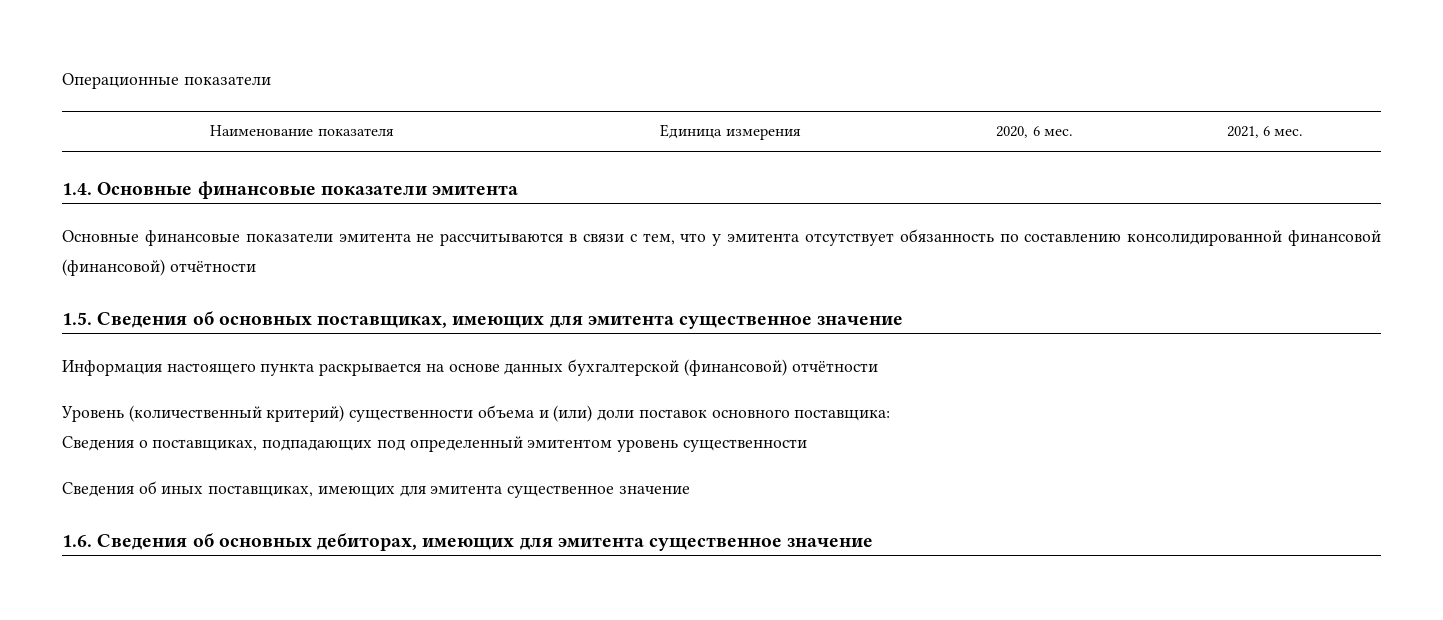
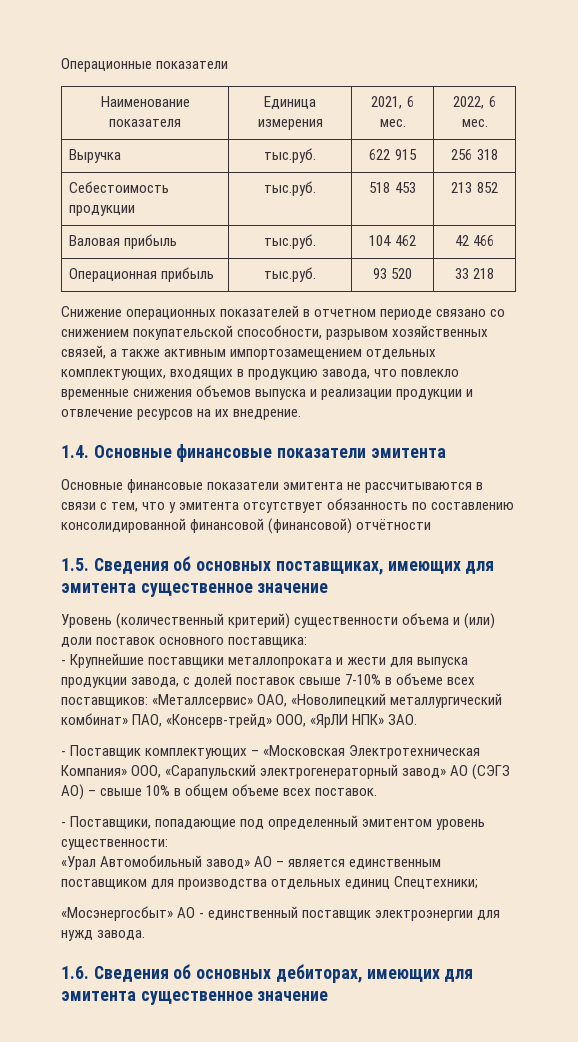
[996,126,1029,138] 2020, -> [371,96,403,109] 2021,
[1226,126,1304,138] 2021, 6 мес. -> [453,96,496,109] [461,119,488,127] [69,149,122,163] [264,148,316,163] [369,149,417,160] [451,149,498,160] [69,181,170,193] [69,205,136,216] [264,181,316,196] [369,182,416,193] [451,182,498,193] [69,234,178,249] [264,234,316,249] [369,235,416,246] [454,235,495,246] [69,267,215,282] [264,267,316,282] [372,268,413,279] [454,268,495,279] [61,305,506,320] [61,325,489,340] [61,345,437,360] [61,369,460,380] [61,385,474,400] [61,409,302,420] 2022, 6 мес. // Выручка | тыс.руб. | 622 915 | 256 318 // Себестоимость продукции | тыс.руб. | 518 453 | 213 852 // Валовая прибыль | тыс.руб. | 104 462 | 42 466 // Операционная прибыль | тыс.руб. | 93 520 | 33 218 // Снижение операционных показателей в отчетном периоде связано со снижением покупательской способности, разрывом хозяйственных связей, а также активным импортозамещением отдельных комплектующих, входящих в продукцию завода, что повлекло временные снижения объемов выпуска и реализации продукции и отвлечение ресурсов на их внедрение.
[62,359,878,376] // Информация настоящего пункта раскрывается на основе данных бухгалтерской (финансовой) отчётности -> (329, 588) none
[62,436,807,452] [62,481,690,498] Сведения о поставщиках, подпадающих под определенный эмитентом уровень существенности // Сведения об иных поставщиках, имеющих для эмитента существенное значение -> [61,653,469,668] [61,673,476,688] [61,693,503,708] [61,713,418,728] [61,745,481,759] [61,764,511,780] [61,784,378,800] [61,815,486,830] [61,839,168,850] [61,855,442,870] [61,876,479,890] [61,906,501,921] [61,930,146,941] - Крупнейшие поставщики металлопроката и жести для выпуска продукции завода, с долей поставок свыше 7-10% в объеме всех поставщиков: «Металлсервис» ОАО, «Новолипецкий металлургический комбинат» ПАО, «Консерв-трейд» ООО, «ЯрЛИ НПК» ЗАО. // - Поставщик комплектующих – «Московская Электротехническая Компания» ООО, «Сарапульский электрогенераторный завод» АО (СЭГЗ АО) – свыше 10% в общем объеме всех поставок. // - Поставщики, попадающие под определенный эмитентом уровень существенности: // «Урал Автомобильный завод» АО – является единственным поставщиком для производства отдельных единиц Спецтехники; // «Мосэнергосбыт» АО - единственный поставщик электроэнергии для нужд завода.

